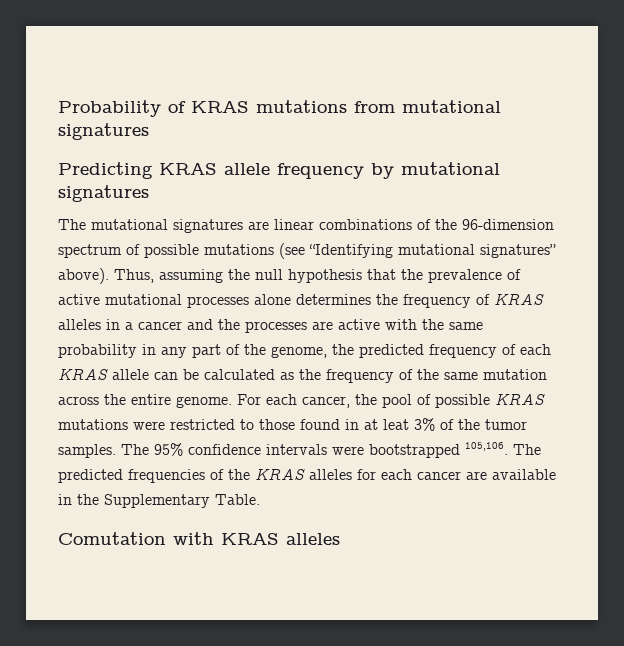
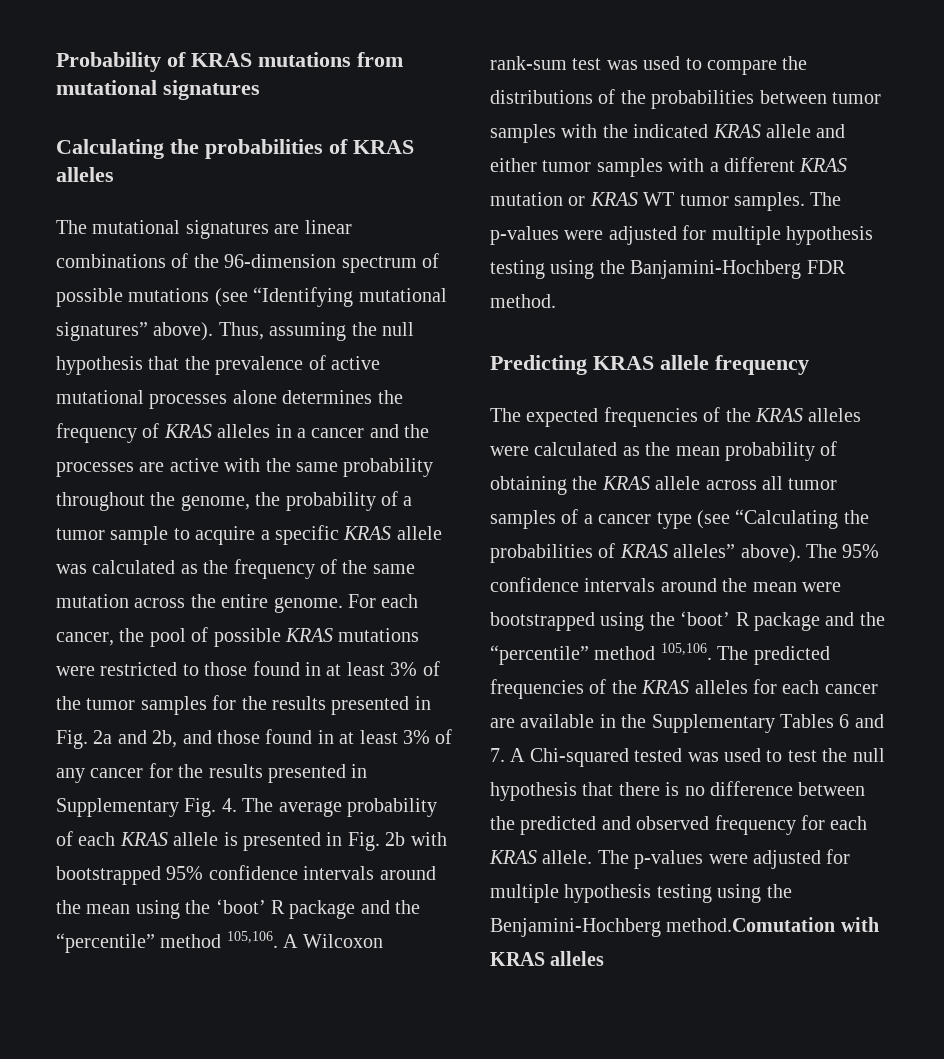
[58,162,500,179] [58,185,149,202] Predicting KRAS allele frequency by mutational signatures -> [56,139,414,159] [56,167,114,182] Calculating the probabilities of KRAS alleles
[142,344,551,358] [58,368,199,380] in any part of the genome, the predicted frequency of each KRAS allele can be -> [56,491,413,511] [56,525,442,545] [56,564,87,574] throughout the genome, the probability of a tumor sample to acquire a specific KRAS allele was
[383,419,409,430] leat -> [346,662,385,676] least
[58,443,460,458] samples. The 95% confidence intervals were bootstrapped -> [140,695,431,715] [56,729,453,749] [56,763,368,783] [56,798,437,817] [56,831,447,851] [56,865,436,885] [56,899,421,919] [56,931,383,953] [490,56,808,75] [490,89,881,109] [490,124,846,143] [490,157,848,177] [490,192,842,211] [490,225,873,245] [490,260,846,279] [490,294,556,308] [490,355,809,375] [490,407,862,427] [490,441,838,461] [490,476,838,495] [490,509,869,529] [490,543,880,563] [490,577,841,592] [490,611,885,631] [490,645,656,665] samples for the results presented in Fig. 2a and 2b, and those found in at least 3% of any cancer for the results presented in Supplementary Fig. 4. The average probability of each KRAS allele is presented in Fig. 2b with bootstrapped 95% confidence intervals around the mean using the ‘boot’ R package and the “percentile” method 105,106. A Wilcoxon rank-sum test was used to compare the distributions of the probabilities between tumor samples with the indicated KRAS allele and either tumor samples with a different KRAS mutation or KRAS WT tumor samples. The p-values were adjusted for multiple hypothesis testing using the Banjamini-Hochberg FDR method. // Predicting KRAS allele frequency // The expected frequencies of the KRAS alleles were calculated as the mean probability of obtaining the KRAS allele across all tumor samples of a cancer type (see “Calculating the probabilities of KRAS alleles” above). The 95% confidence intervals around the mean were bootstrapped using the ‘boot’ R package and the “percentile” method
[215,494,260,505] [58,532,166,545] Table. // Comutation -> [780,714,884,728] [490,748,885,767] [490,781,866,801] [490,815,868,835] [489,849,851,869] [490,884,792,903] [490,917,836,937] Tables 6 and 7. A Chi-squared tested was used to test the null hypothesis that there is no difference between the predicted and observed frequency for each KRAS allele. The p-values were adjusted for multiple hypothesis testing using the Benjamini-Hochberg method.Comutation

